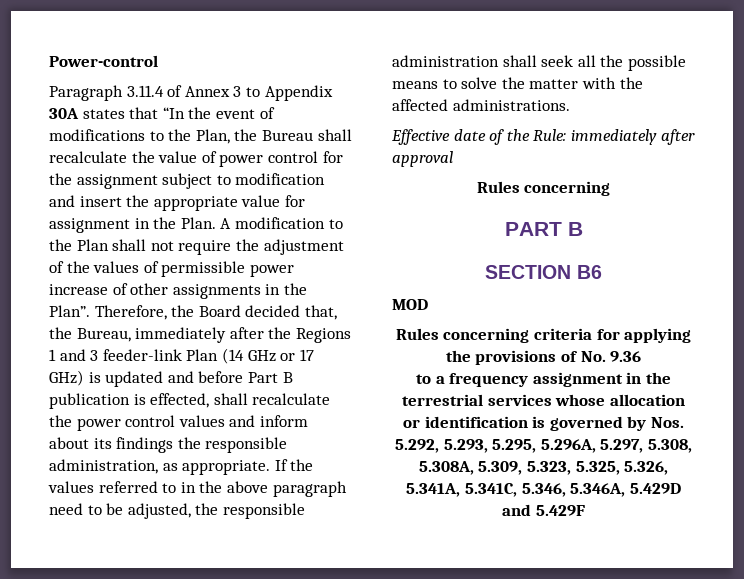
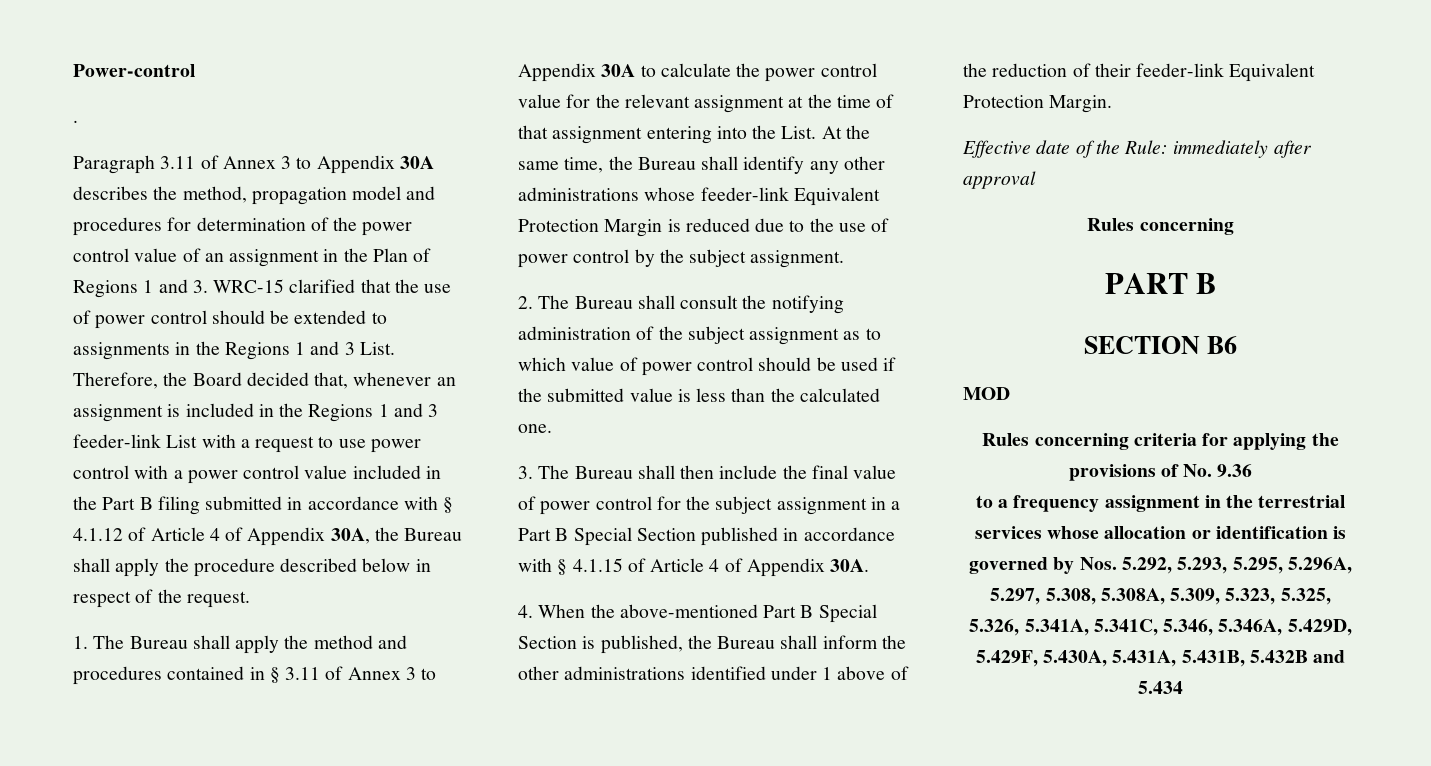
(158, 61) none -> [73,120,78,123] // .
[126,85,333,101] [49,107,275,119] [49,129,352,144] [49,151,155,163] 3.11.4 of Annex 3 to Appendix 30A states that “In the event of modifications to the Plan, the Bureau shall recalculate the -> [160,155,434,174] [73,186,436,205] [73,217,413,236] [73,248,432,267] [73,279,452,298] [73,310,387,329] [73,341,395,360] [73,372,456,389] [73,403,439,422] [73,434,421,453] [73,465,441,484] [73,496,454,515] [73,527,463,546] [73,558,431,577] [73,589,250,608] [73,635,407,654] [73,666,437,685] [518,63,877,82] [518,94,895,113] [518,125,870,144] [518,156,885,174] [518,187,880,206] [518,218,890,237] [518,249,845,268] [518,295,844,314] [518,326,881,345] [518,357,897,376] [518,388,880,402] [518,424,552,433] [518,465,848,479] 3.11 of Annex 3 to Appendix 30A describes the method, propagation model and procedures for determination of the power control value of an assignment in the Plan of Regions 1 and 3. WRC-15 clarified that the use of power control should be extended to assignments in the Regions 1 and 3 List. Therefore, the Board decided that, whenever an assignment is included in the Regions 1 and 3 feeder-link List with a request to use power control with a power control value included in the Part B filing submitted in accordance with § 4.1.12 of Article 4 of Appendix 30A, the Bureau shall apply the procedure described below in respect of the request. // 1. The Bureau shall apply the method and procedures contained in § 3.11 of Annex 3 to Appendix 30A to calculate the power control value for the relevant assignment at the time of that assignment entering into the List. At the same time, the Bureau shall identify any other administrations whose feeder-link Equivalent Protection Margin is reduced due to the use of power control by the subject assignment. // 2. The Bureau shall consult the notifying administration of the subject assignment as to which value of power control should be used if the submitted value is less than the calculated one. // 3. The Bureau shall then include the final
[76,173,326,189] [49,195,305,211] [49,217,343,233] [49,239,344,255] [49,261,294,277] [49,283,307,299] [49,305,337,320] [49,327,351,343] [49,348,314,364] [49,370,293,387] [49,393,331,409] [49,415,308,431] [49,437,288,453] [49,459,314,475] [48,481,347,497] [49,503,305,519] [392,55,686,71] [392,77,643,89] [392,99,570,111] assignment subject to modification and insert the appropriate value for assignment in the Plan. A modification to the Plan shall not require the adjustment of the values of permissible power increase of other assignments in the Plan”. Therefore, the Board decided that, the Bureau, immediately after the Regions 1 and 3 feeder-link Plan (14 GHz or 17 GHz) is updated and before Part B publication is effected, shall recalculate the power control values and inform about its findings the responsible administration, as appropriate. If the values referred to in the above paragraph need to be adjusted, the responsible administration shall seek all the possible means to solve the matter with the affected administrations. -> [715,496,901,515] [518,527,895,546] [518,558,870,577] [518,604,877,623] [518,635,906,654] [518,666,909,680] [963,63,1316,82] [963,95,1113,113] subject assignment in a Part B Special Section published in accordance with § 4.1.15 of Article 4 of Appendix 30A. // 4. When the above-mentioned Part B Special Section is published, the Bureau shall inform the other administrations identified under 1 above of the reduction of their feeder-link Equivalent Protection Margin.
[629,483,681,494] [502,504,585,516] 5.429D and 5.429F -> [1287,619,1352,636] [975,650,1346,667] [1138,681,1183,694] 5.429D, 5.429F, 5.430A, 5.431A, 5.431B, 5.432B and 5.434

